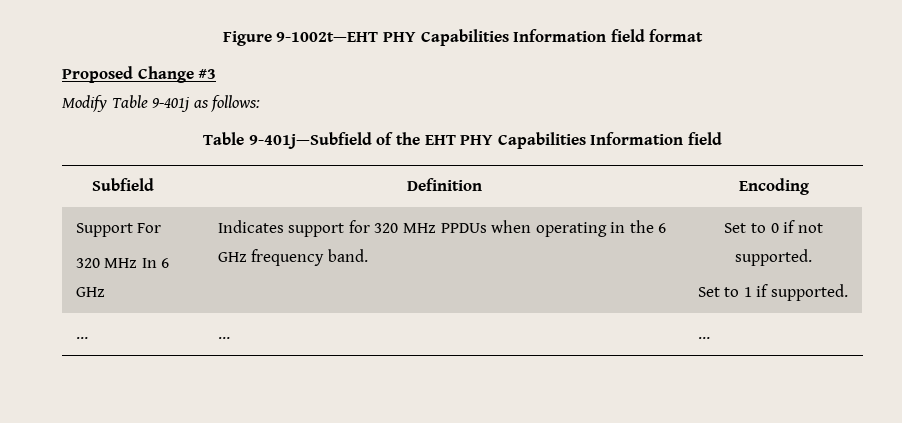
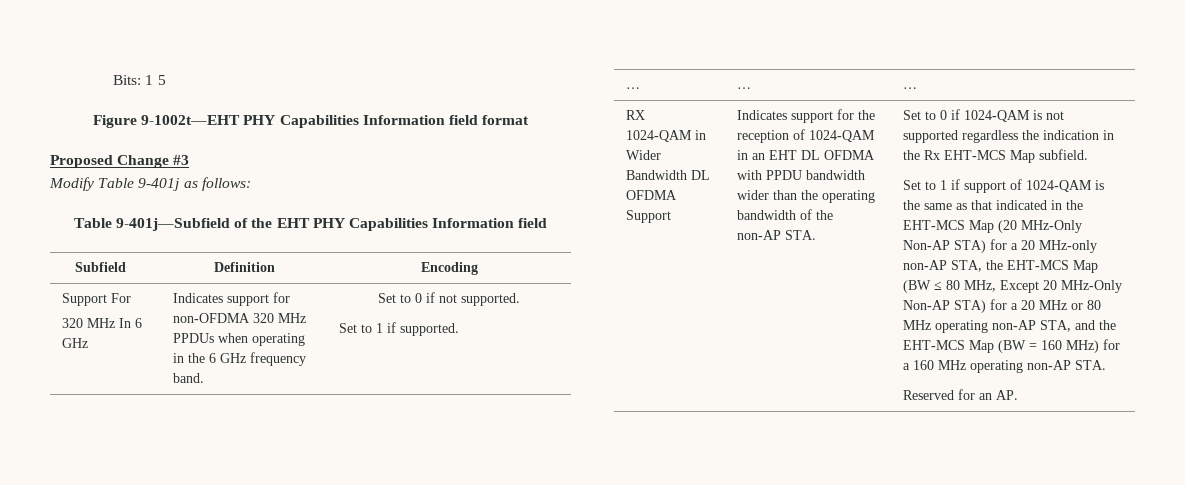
(222, 38) none -> [113,75,166,85] Bits: 1 5 //
(370, 226) none -> [173,313,251,323] non-OFDMA
(710, 338) none -> [626,110,646,120] [626,130,707,142] [626,150,662,160] [626,170,711,180] [626,190,678,200] [626,210,672,223] [737,109,876,123] [737,129,876,143] [737,150,876,160] [737,170,866,180] [737,190,876,203] [737,209,834,220] [737,230,817,240] [903,109,1065,122] [903,130,1115,143] [903,149,1089,163] [903,179,1105,193] [903,200,1084,210] [903,220,1083,233] [903,239,1098,253] [903,260,1099,273] [903,280,1123,293] [903,299,1102,313] [903,320,1117,333] [903,339,1121,353] [903,360,1107,373] [903,389,1019,400] // RX 1024-QAM in Wider Bandwidth DL OFDMA Support | Indicates support for the reception of 1024-QAM in an EHT DL OFDMA with PPDU bandwidth wider than the operating bandwidth of the non-AP STA. | Set to 0 if 1024-QAM is not supported regardless the indication in the Rx EHT-MCS Map subfield. // Set to 1 if support of 1024-QAM is the same as that indicated in the EHT-MCS Map (20 MHz-Only Non-AP STA) for a 20 MHz-only non-AP STA, the EHT-MCS Map (BW ≤ 80 MHz, Except 20 MHz-Only Non-AP STA) for a 20 MHz or 80 MHz operating non-AP STA, and the EHT-MCS Map (BW = 160 MHz) for a 160 MHz operating non-AP STA. // Reserved for an AP.

